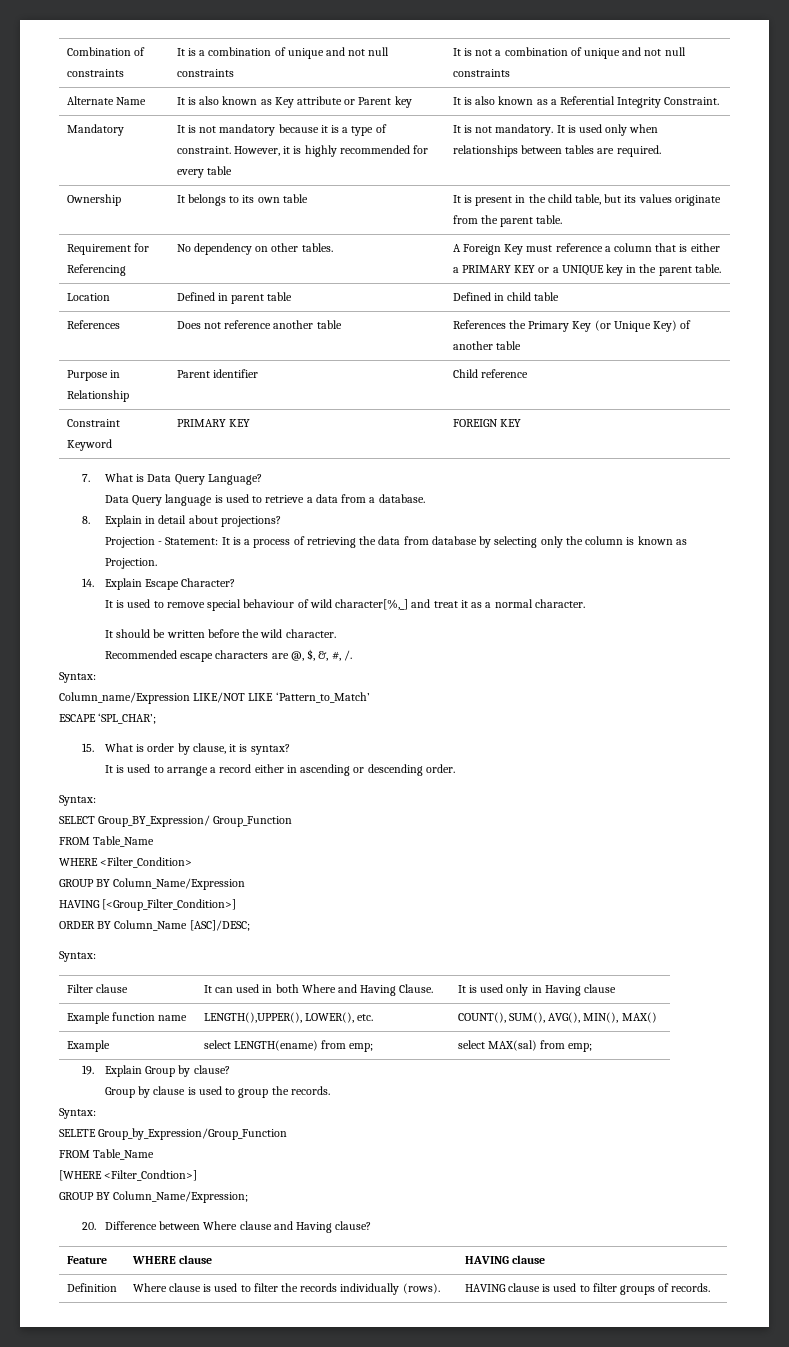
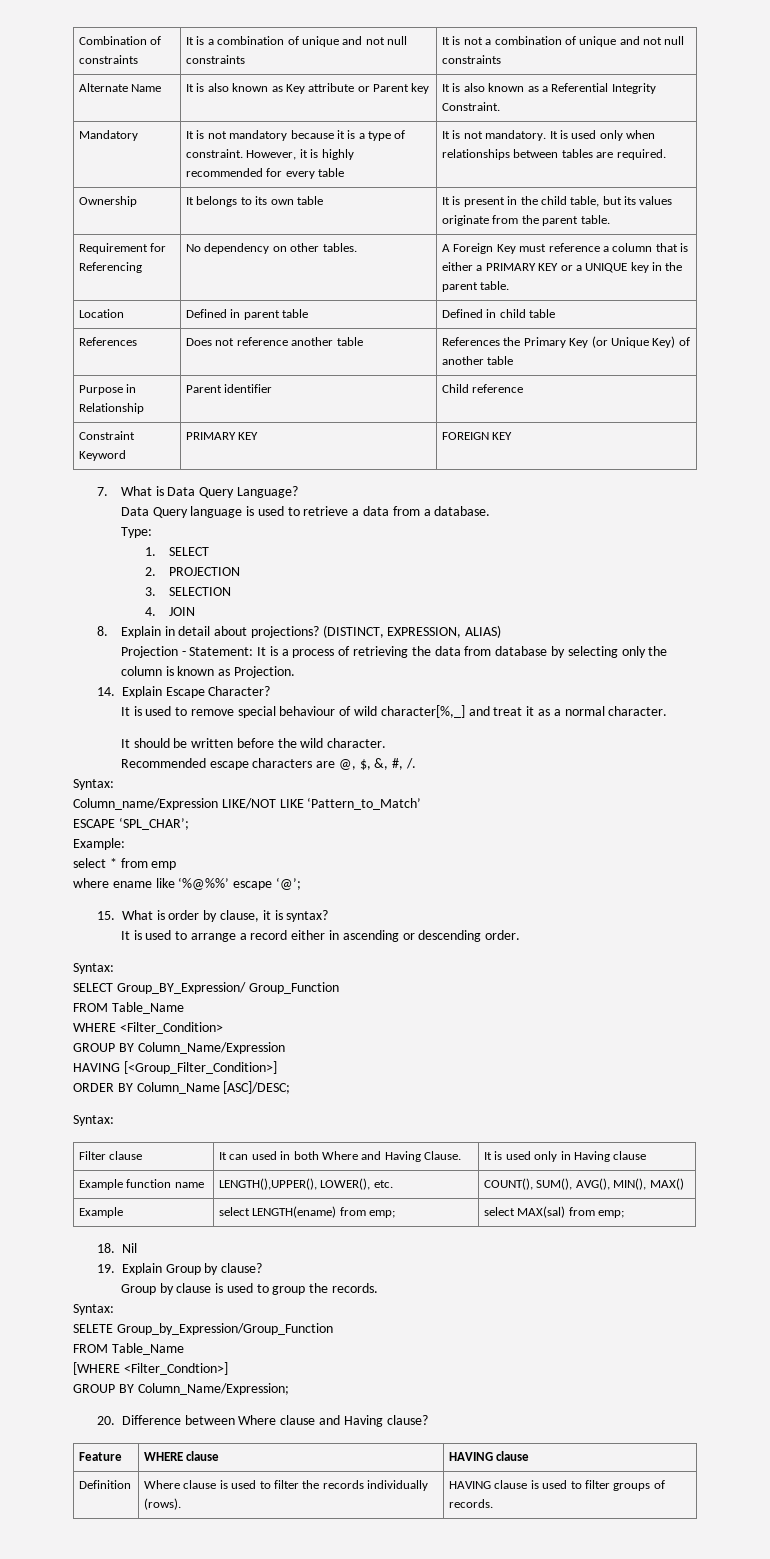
(425, 498) none -> [120,527,152,538] [144,547,209,556] [144,567,240,576] [144,587,231,596] [144,607,195,616] // Type: // 1. SELECT // 2. PROJECTION // 3. SELECTION // 4. JOIN
(281, 521) none -> [322,625,502,638] (DISTINCT, EXPRESSION, ALIAS)
(157, 718) none -> [73,838,125,850] [73,858,177,870] [73,877,301,890] // Example: // select * from emp // where ename like ‘%@%%’ escape ‘@’;
(593, 1047) none -> [96,1243,137,1253] // 18. Nil

